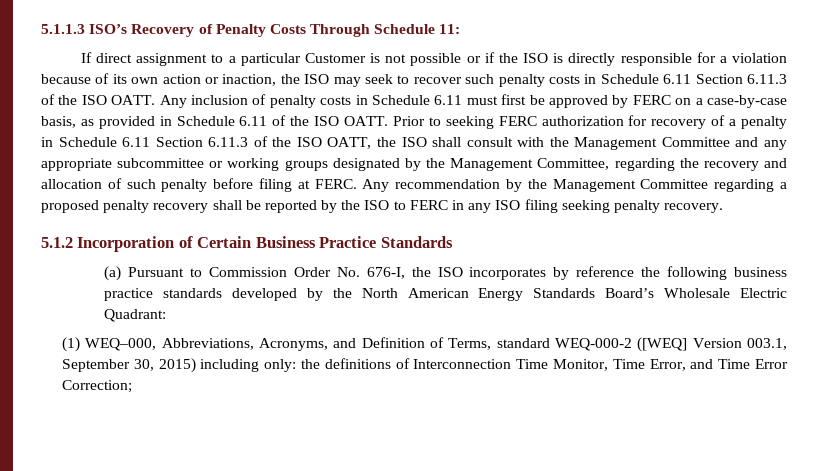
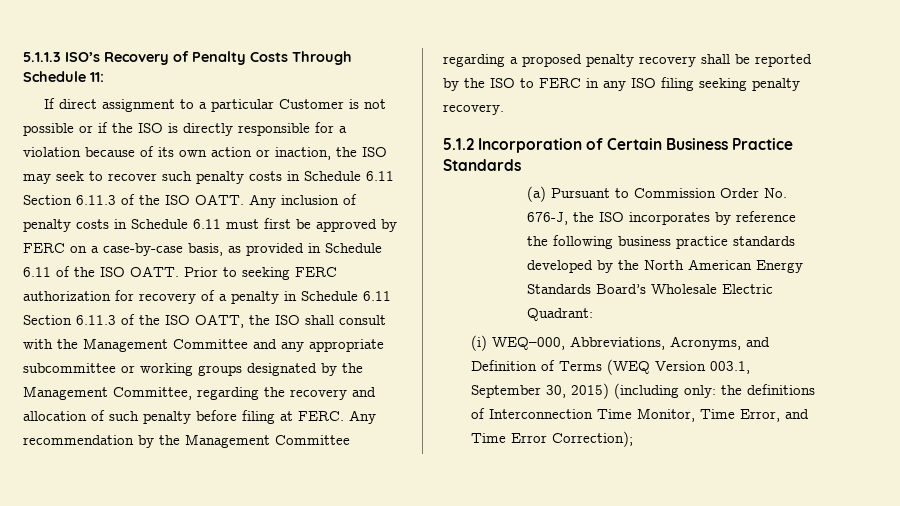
[366,267,405,279] 676-I, -> [526,212,568,225] 676-J,
[62,337,81,352] (1) -> [470,335,487,351] (i)
[448,337,688,352] Terms, standard WEQ-000-2 ([WEQ] -> [558,359,650,375] Terms (WEQ
[200,359,260,372] including -> [613,383,679,399] (including
[62,380,133,393] Correction; -> [551,431,633,447] Correction);

